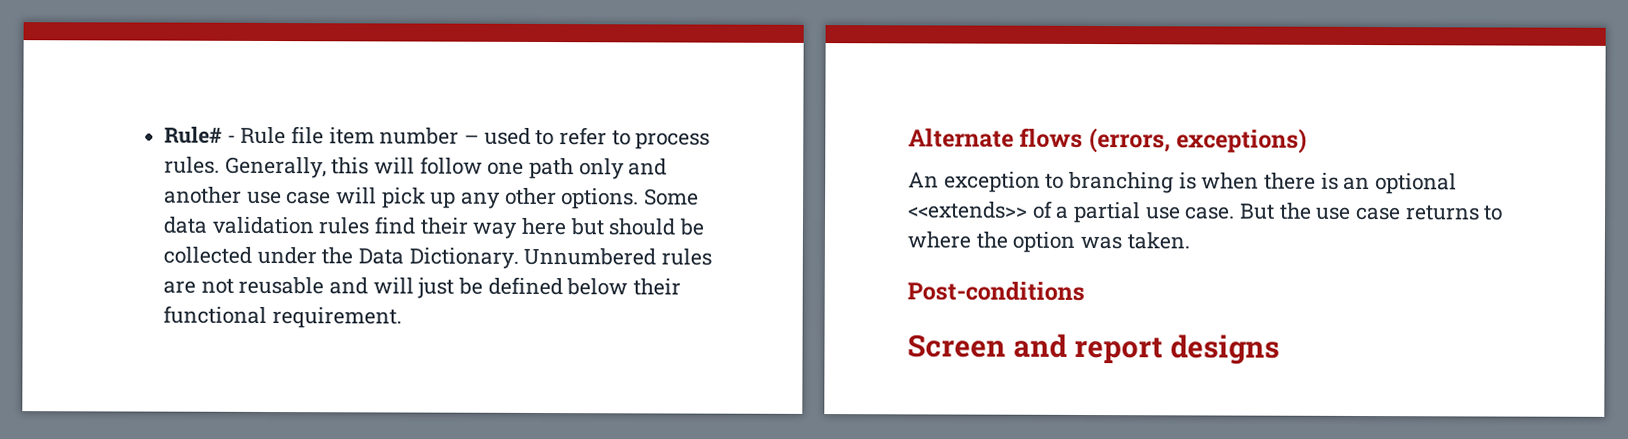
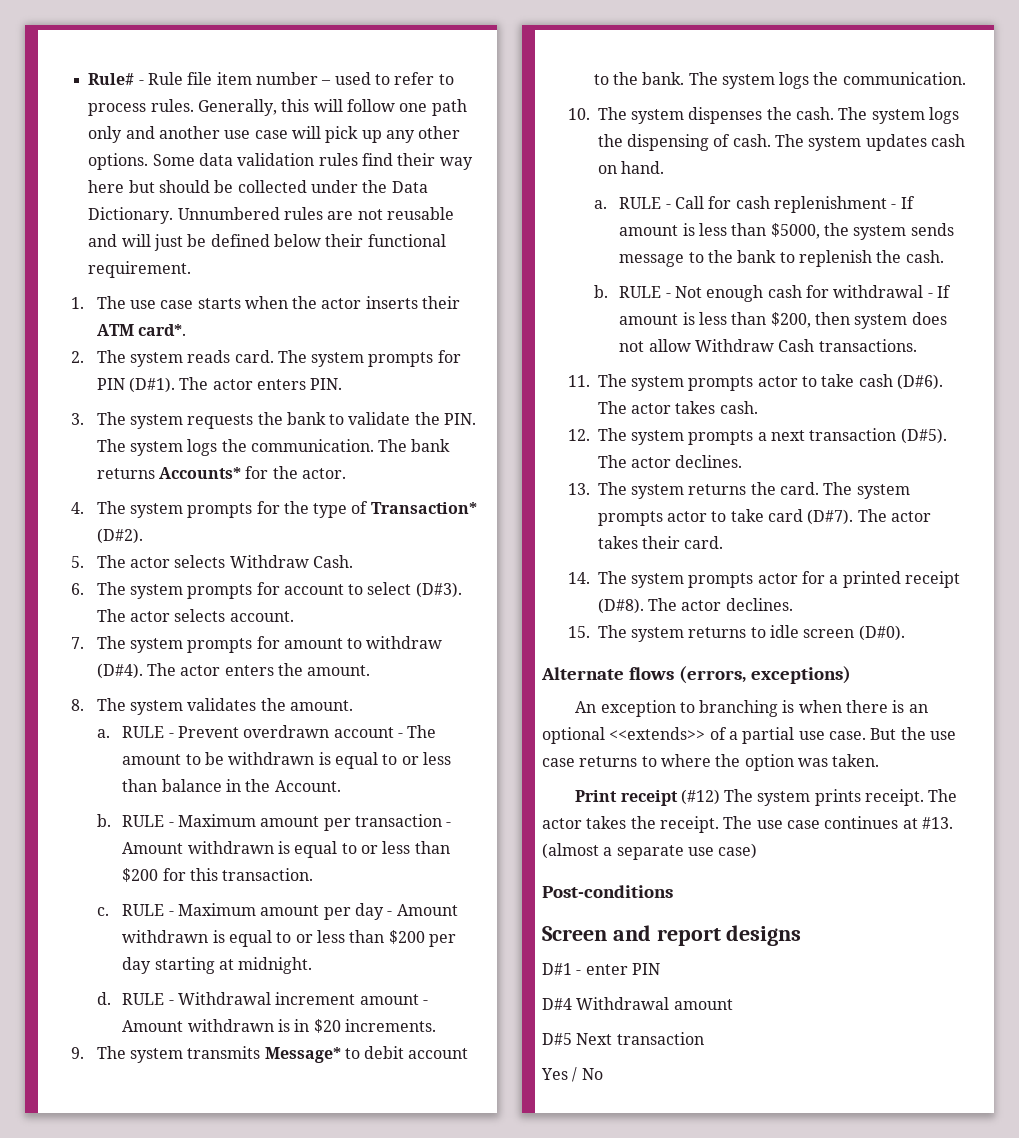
(402, 318) none -> [70,296,461,309] [96,324,186,336] [70,350,461,367] [96,377,343,393] [70,412,477,429] [96,439,451,456] [96,466,346,479] [70,501,477,518] [96,528,143,544] [70,555,353,568] [70,582,462,599] [96,609,294,622] [70,636,443,653] [96,663,371,679] [70,698,353,715] [96,725,437,738] [122,752,451,769] [122,779,341,792] [96,814,452,831] [122,841,450,858] [122,868,314,882] [96,903,458,920] [122,930,456,947] [122,957,313,974] [96,992,428,1005] [122,1019,436,1033] [70,1046,469,1063] [593,72,966,89] [567,107,960,124] [597,134,966,151] [597,161,665,174] [593,196,915,213] [619,223,954,240] [619,250,944,267] [593,285,951,302] [619,312,947,329] [619,339,917,352] [567,374,944,391] [597,401,758,414] [567,428,947,445] [597,455,743,468] [567,482,910,499] [597,509,932,526] [597,536,724,549] [567,571,961,588] [597,598,793,614] [567,625,905,642] // 1. The use case starts when the actor inserts their ATM card*. // 2. The system reads card. The system prompts for PIN (D#1). The actor enters PIN. // 3. The system requests the bank to validate the PIN. The system logs the communication. The bank returns Accounts* for the actor. // 4. The system prompts for the type of Transaction* (D#2). // 5. The actor selects Withdraw Cash. // 6. The system prompts for account to select (D#3). The actor selects account. // 7. The system prompts for amount to withdraw (D#4). The actor enters the amount. // 8. The system validates the amount. // a. RULE - Prevent overdrawn account - The amount to be withdrawn is equal to or less than balance in the Account. // b. RULE - Maximum amount per transaction - Amount withdrawn is equal to or less than $200 for this transaction. // c. RULE - Maximum amount per day - Amount withdrawn is equal to or less than $200 per day starting at midnight. // d. RULE - Withdrawal increment amount - Amount withdrawn is in $20 increments. // 9. The system transmits Message* to debit account to the bank. The system logs the communication. // 10. The system dispenses the cash. The system logs the dispensing of cash. The system updates cash on hand. // a. RULE - Call for cash replenishment - If amount is less than $5000, the system sends message to the bank to replenish the cash. // b. RULE - Not enough cash for withdrawal - If amount is less than $200, then system does not allow Withdraw Cash transactions. // 11. The system prompts actor to take cash (D#6). The actor takes cash. // 12. The system prompts a next transaction (D#5). The actor declines. // 13. The system returns the card. The system prompts actor to take card (D#7). The actor takes their card. // 14. The system prompts actor for a printed receipt (D#8). The actor declines. // 15. The system returns to idle screen (D#0).
(1190, 241) none -> [575,789,958,806] [542,816,953,833] [542,843,758,860] // Print receipt (#12) The system prints receipt. The actor takes the receipt. The use case continues at #13. (almost a separate use case)
(1280, 349) none -> [542,963,660,975] [542,997,733,1010] [542,1032,704,1045] [541,1067,603,1082] // D#1 - enter PIN // D#4 Withdrawal amount // D#5 Next transaction // Yes / No

